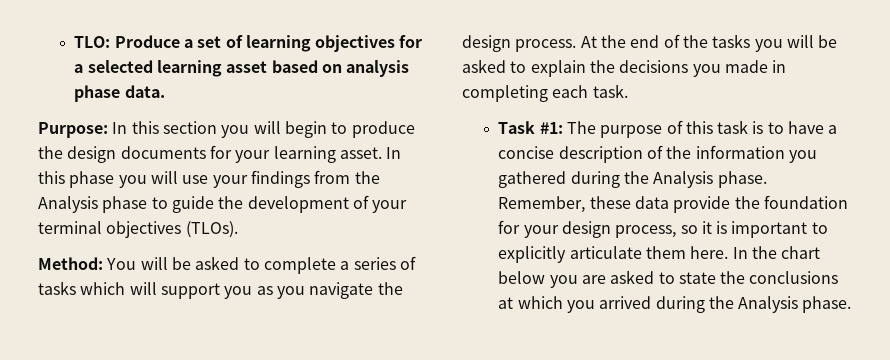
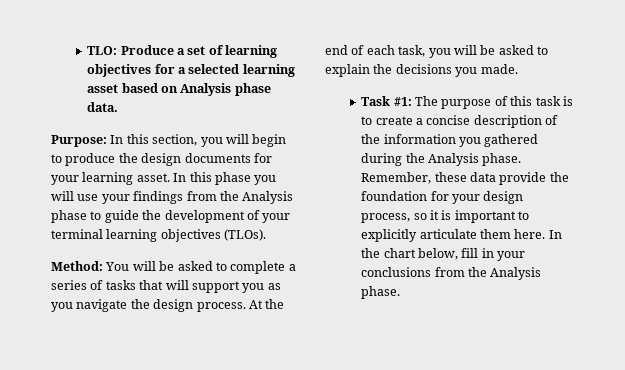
[346,60,410,77] analysis -> [180,83,232,96] Analysis
[162,121,217,134] section -> [152,134,198,146] section,
(102, 227) none -> [106,229,158,242] learning
[80,282,126,295] which -> [139,280,164,290] that
[682,34,751,48] the tasks -> [366,45,426,57] each task,
[724,60,787,73] [462,84,628,102] made in completing each task. -> [480,64,518,74] made.
[788,121,825,134] have -> [375,116,413,125] create
[498,270,839,288] [498,296,705,313] below you are asked to state the conclusions at which you arrived during -> [418,248,526,261] [361,267,465,277] below, fill in your conclusions from

